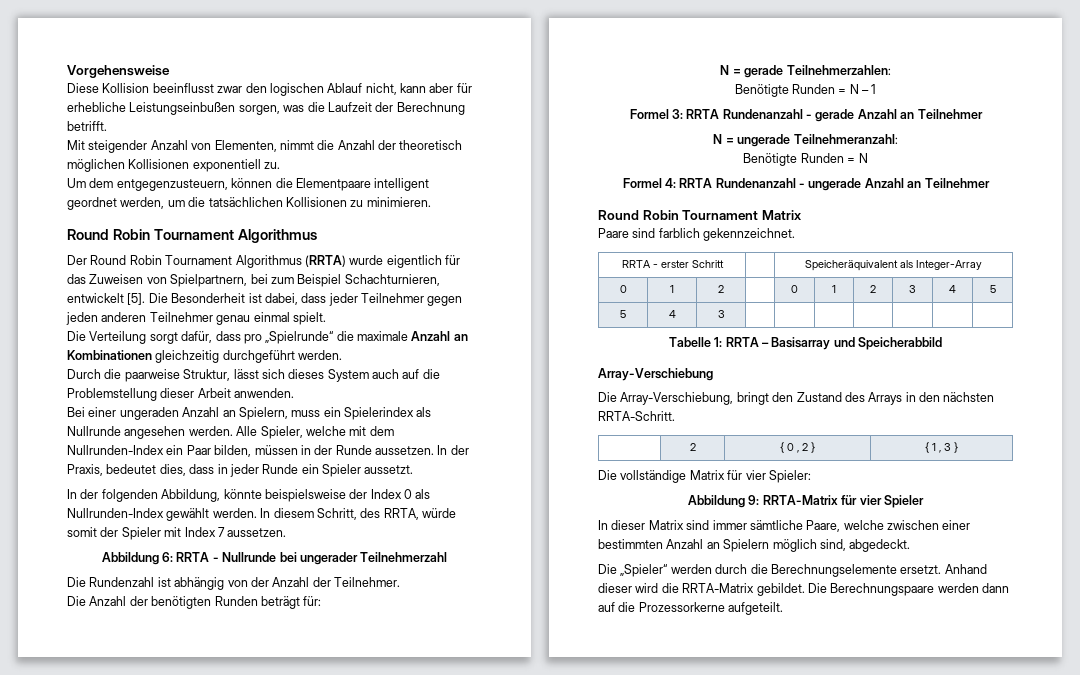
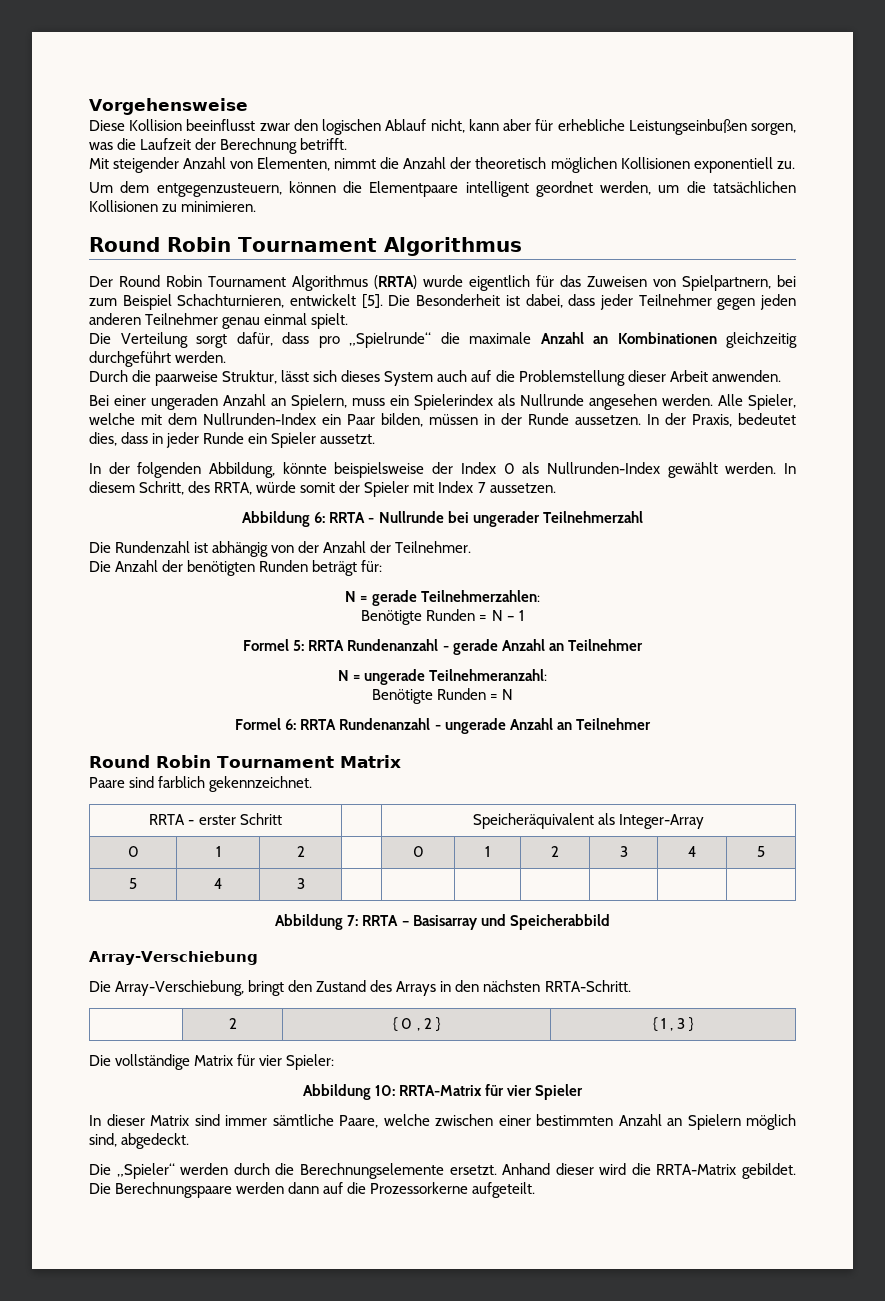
[671,109,683,119] 3: -> [293,640,305,651] 5:
[664,178,676,188] 4: -> [285,719,297,730] 6:
[668,337,723,347] Tabelle 1: -> [275,914,359,930] Abbildung 7:
[748,495,760,505] 9: -> [374,1085,395,1096] 10:

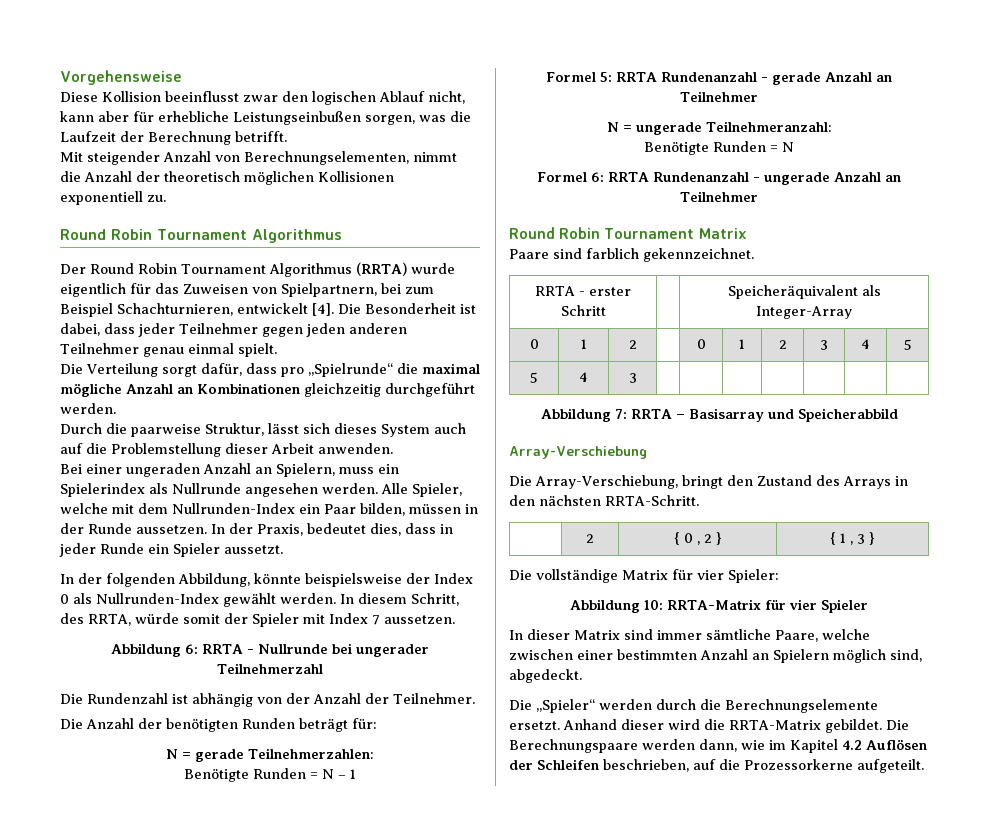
[257,157,331,171] Elementen, -> [244,151,409,165] Berechnungselementen,
[89,181,796,197] [89,200,257,212] // Um dem entgegenzusteuern, können die Elementpaare intelligent geordnet werden, um die tatsächlichen Kollisionen zu minimieren. -> (166, 198) none
[361,294,383,309] [5]. -> [312,303,334,316] [4].
[469,332,531,344] maximale -> [422,363,480,374] [60,383,122,397] maximal mögliche
[288,1182,320,1194] dann -> [699,739,927,753] [509,759,689,772] dann, wie im Kapitel 4.2 Auflösen der Schleifen beschrieben,

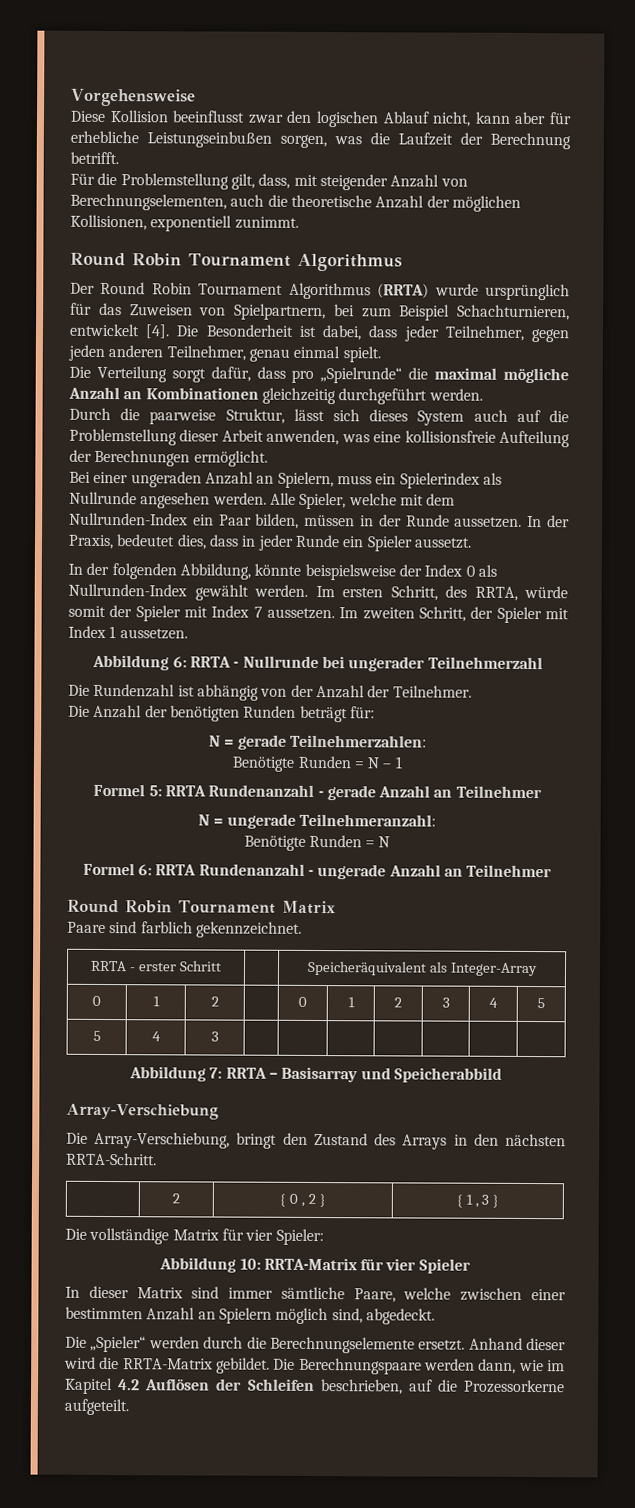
[60,151,457,165] [60,171,394,185] [60,191,166,205] Mit steigender Anzahl von Berechnungselementen, nimmt die Anzahl der theoretisch möglichen Kollisionen exponentiell zu. -> [70,172,468,191] [70,193,521,212] [70,214,299,232] Für die Problemstellung gilt, dass, mit steigender Anzahl von Berechnungselementen, auch die theoretische Anzahl der möglichen Kollisionen, exponentiell zunimmt.
[60,283,126,297] eigentlich -> [485,283,570,301] ursprünglich
[179,323,258,334] Teilnehmer -> [444,325,525,341] Teilnehmer,
[60,343,139,354] Teilnehmer -> [166,345,246,361] Teilnehmer,
[318,443,393,454] anwenden. -> [266,429,570,448] [69,449,268,467] anwenden, was eine kollisionsfreie Aufteilung der Berechnungen ermöglicht.
[340,593,407,604] In diesem -> [315,585,383,598] Im ersten
(455, 619) none -> [339,606,569,624] [68,625,188,640] Im zweiten Schritt, der Spieler mit Index 1 aussetzen.

